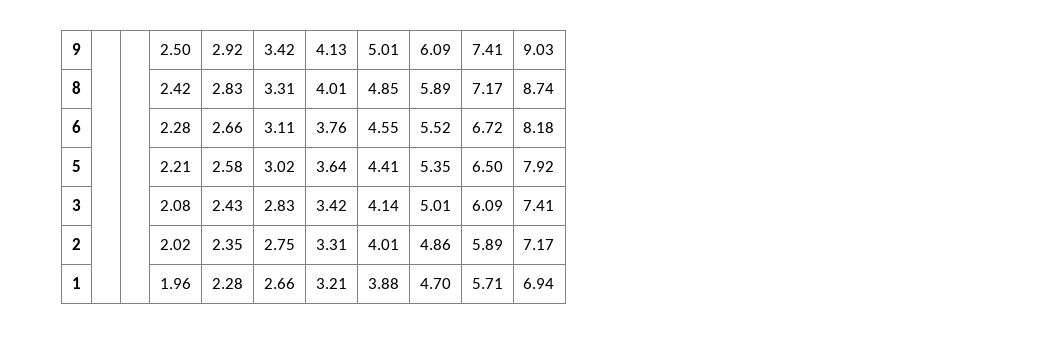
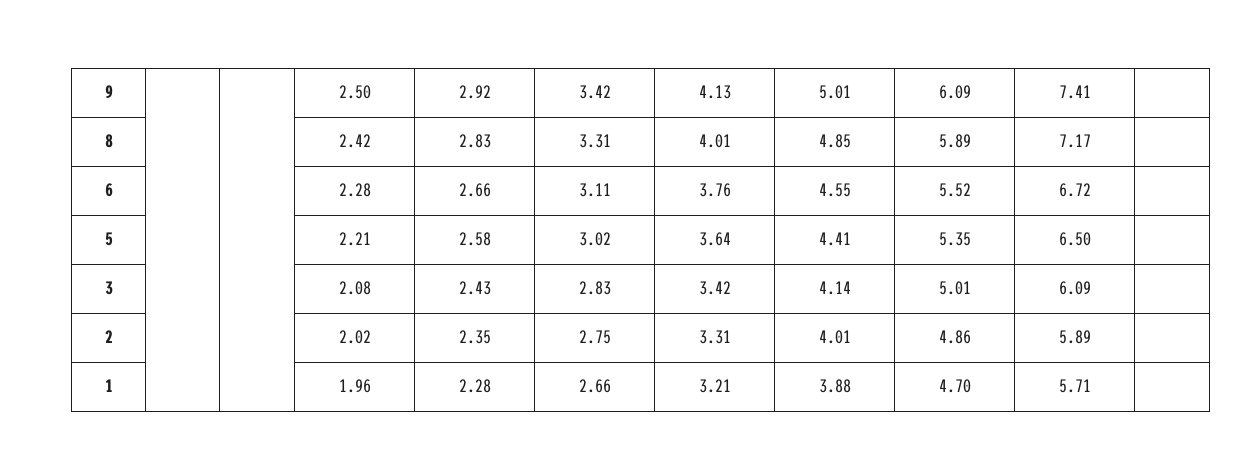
[523,44,555,55] 9.03 -> (1091, 92) none
[523,83,555,94] 8.74 -> (1091, 141) none
[523,122,555,133] 8.18 -> (1091, 190) none
[523,161,555,172] 7.92 -> (1091, 239) none
[523,200,555,211] 7.41 -> (1091, 288) none
[523,239,555,250] 7.17 -> (1091, 337) none
[523,278,555,289] 6.94 -> (1091, 386) none

